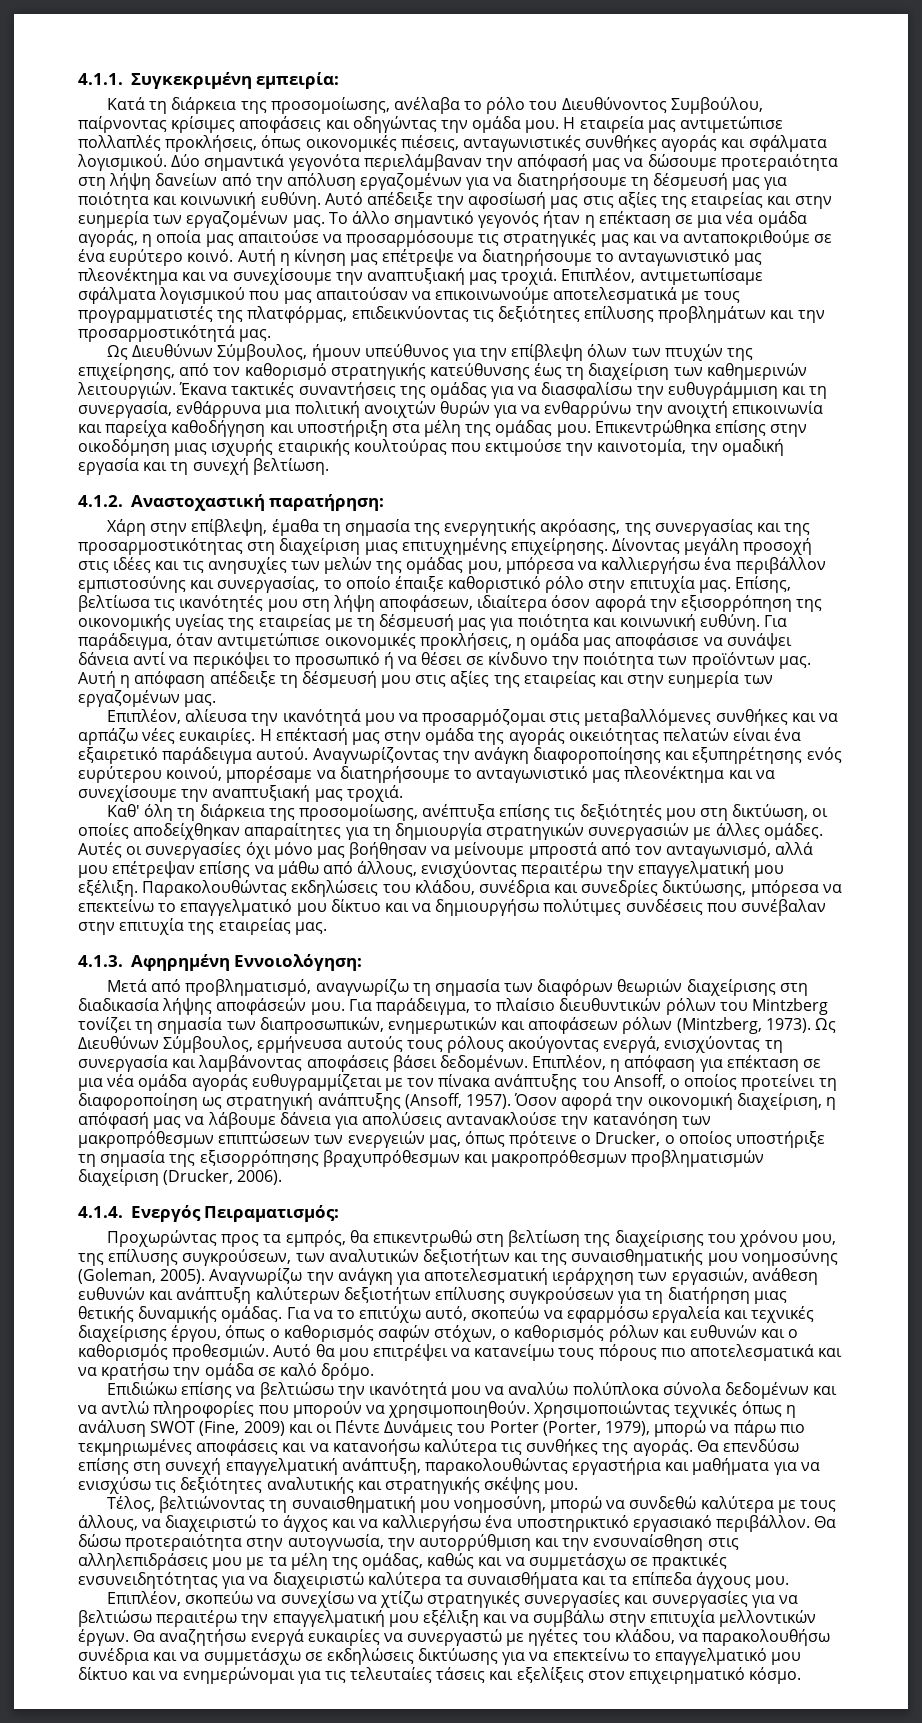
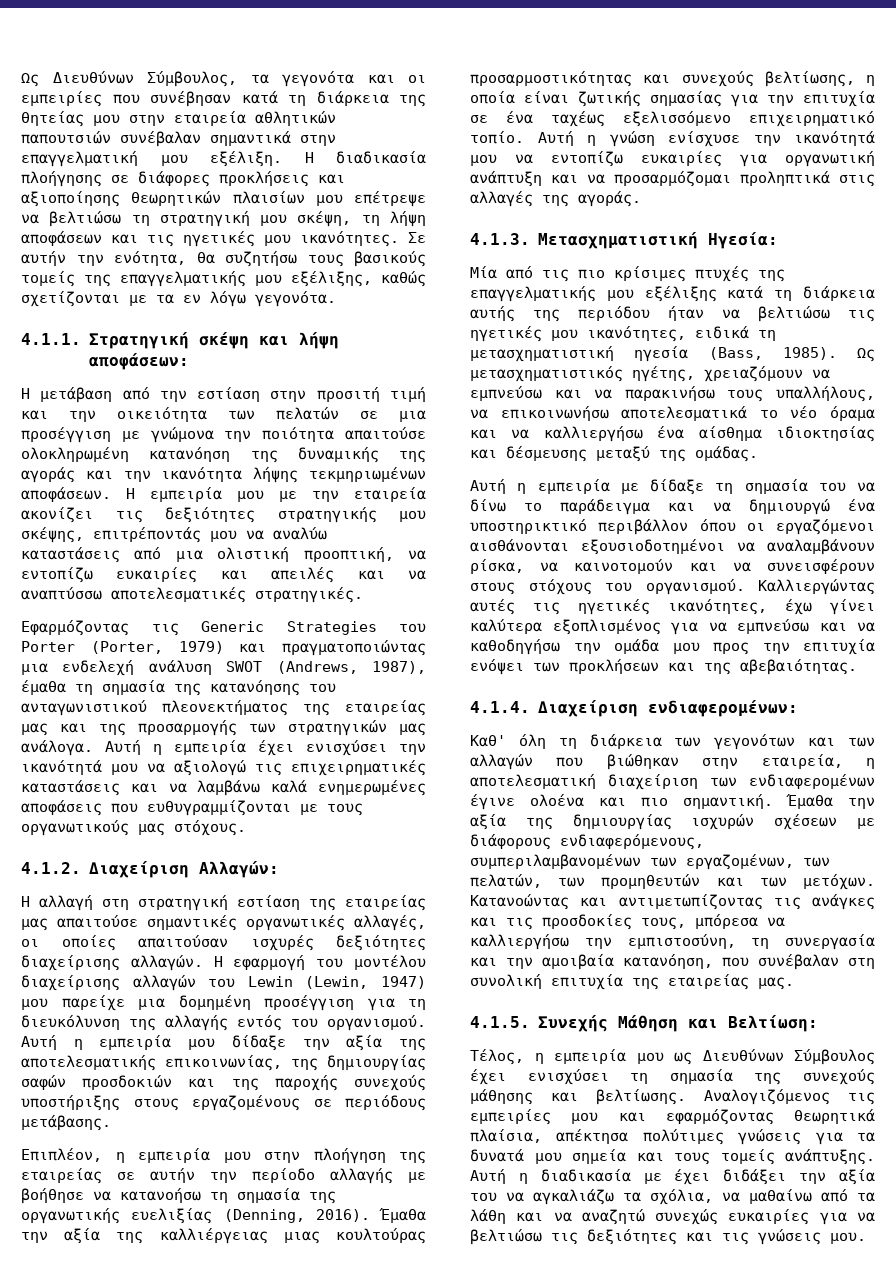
[78,72,340,89] [107,97,763,114] [78,116,784,133] [78,135,827,152] [77,154,838,171] [78,173,788,190] [78,192,832,209] [78,211,807,228] [78,230,833,247] [78,249,763,266] [78,268,763,285] [78,287,740,304] [78,306,825,323] [78,325,272,342] [107,344,754,361] [78,363,807,380] [77,382,828,399] [78,401,824,418] [78,420,808,437] [78,439,784,456] [78,458,329,475] [78,494,385,511] [107,519,811,536] [78,538,813,555] [78,557,826,574] [78,576,792,593] [78,595,823,612] [78,614,788,631] [78,633,792,650] [78,652,811,669] [78,671,773,688] [78,690,217,707] [107,709,839,726] [78,728,802,745] [78,747,842,764] [78,766,775,783] [78,785,403,802] [107,804,829,821] [78,823,823,840] [78,842,814,859] [78,861,785,878] [78,880,842,897] [78,899,827,916] [78,918,327,935] [78,954,363,971] [107,979,808,996] [78,998,829,1015] [78,1017,837,1034] [78,1036,783,1053] [78,1055,822,1072] [78,1074,837,1091] [78,1093,837,1110] [78,1112,711,1129] [78,1131,826,1148] [78,1150,765,1167] [78,1169,283,1186] [78,1205,340,1222] [107,1230,837,1247] [78,1249,838,1266] [78,1268,818,1285] [78,1287,787,1304] [78,1306,815,1323] [78,1325,799,1342] [78,1344,843,1361] [78,1363,375,1380] [107,1382,838,1399] [78,1401,796,1418] [78,1420,805,1437] [78,1439,800,1456] [78,1458,820,1475] [78,1477,579,1494] [107,1496,837,1513] [78,1515,837,1532] [78,1534,739,1551] [78,1553,728,1570] [78,1572,790,1589] [107,1591,799,1608] [78,1610,817,1627] [78,1629,831,1646] [78,1648,802,1665] [78,1667,802,1684] 4.1.1. Συγκεκριμένη εμπειρία: // Κατά τη διάρκεια της προσομοίωσης, ανέλαβα το ρόλο του Διευθύνοντος Συμβούλου, παίρνοντας κρίσιμες αποφάσεις και οδηγώντας την ομάδα μου. Η εταιρεία μας αντιμετώπισε πολλαπλές προκλήσεις, όπως οικονομικές πιέσεις, ανταγωνιστικές συνθήκες αγοράς και σφάλματα λογισμικού. Δύο σημαντικά γεγονότα περιελάμβαναν την απόφασή μας να δώσουμε προτεραιότητα στη λήψη δανείων από την απόλυση εργαζομένων για να διατηρήσουμε τη δέσμευσή μας για ποιότητα και κοινωνική ευθύνη. Αυτό απέδειξε την αφοσίωσή μας στις αξίες της εταιρείας και στην ευημερία των εργαζομένων μας. Το άλλο σημαντικό γεγονός ήταν η επέκταση σε μια νέα ομάδα αγοράς, η οποία μας απαιτούσε να προσαρμόσουμε τις στρατηγικές μας και να ανταποκριθούμε σε ένα ευρύτερο κοινό. Αυτή η κίνηση μας επέτρεψε να διατηρήσουμε το ανταγωνιστικό μας πλεονέκτημα και να συνεχίσουμε την αναπτυξιακή μας τροχιά. Επιπλέον, αντιμετωπίσαμε σφάλματα λογισμικού που μας απαιτούσαν να επικοινωνούμε αποτελεσματικά με τους προγραμματιστές της πλατφόρμας, επιδεικνύοντας τις δεξιότητες επίλυσης προβλημάτων και την προσαρμοστικότητά μας. // Ως Διευθύνων Σύμβουλος, ήμουν υπεύθυνος για την επίβλεψη όλων των πτυχών της επιχείρησης, από τον καθορισμό στρατηγικής κατεύθυνσης έως τη διαχείριση των καθημερινών λειτουργιών. Έκανα τακτικές συναντήσεις της ομάδας για να διασφαλίσω την ευθυγράμμιση και τη συνεργασία, ενθάρρυνα μια πολιτική ανοιχτών θυρών για να ενθαρρύνω την ανοιχτή επικοινωνία και παρείχα καθοδήγηση και υποστήριξη στα μέλη της ομάδας μου. Επικεντρώθηκα επίσης στην οικοδόμηση μιας ισχυρής εταιρικής κουλτούρας που εκτιμούσε την καινοτομία, την ομαδική εργασία και τη συνεχή βελτίωση. // 4.1.2. Αναστοχαστική παρατήρηση: // Χάρη στην επίβλεψη, έμαθα τη σημασία της ενεργητικής ακρόασης, της συνεργασίας και της προσαρμοστικότητας στη διαχείριση μιας επιτυχημένης επιχείρησης. Δίνοντας μεγάλη προσοχή στις ιδέες και τις ανησυχίες των μελών της ομάδας μου, μπόρεσα να καλλιεργήσω ένα περιβάλλον εμπιστοσύνης και συνεργασίας, το οποίο έπαιξε καθοριστικό ρόλο στην επιτυχία μας. Επίσης, βελτίωσα τις ικανότητές μου στη λήψη αποφάσεων, ιδιαίτερα όσον αφορά την εξισορρόπηση της οικονομικής υγείας της εταιρείας με τη δέσμευσή μας για ποιότητα και κοινωνική ευθύνη. Για παράδειγμα, όταν αντιμετώπισε οικονομικές προκλήσεις, η ομάδα μας αποφάσισε να συνάψει δάνεια αντί να περικόψει το προσωπικό ή να θέσει σε κίνδυνο την ποιότητα των προϊόντων μας. Αυτή η απόφαση απέδειξε τη δέσμευσή μου στις αξίες της εταιρείας και στην ευημερία των εργαζομένων μας. // Επιπλέον, αλίευσα την ικανότητά μου να προσαρμόζομαι στις μεταβαλλόμενες συνθήκες και να αρπάζω νέες ευκαιρίες. Η επέκτασή μας στην ομάδα της αγοράς οικειότητας πελατών είναι ένα εξαιρετικό παράδειγμα αυτού. Αναγνωρίζοντας την ανάγκη διαφοροποίησης και εξυπηρέτησης ενός ευρύτερου κοινού, μπορέσαμε να διατηρήσουμε το ανταγωνιστικό μας πλεονέκτημα και να συνεχίσουμε την αναπτυξιακή μας τροχιά. // Καθ' όλη τη διάρκεια της προσομοίωσης, ανέπτυξα επίσης τις δεξιότητές μου στη δικτύωση, οι οποίες αποδείχθηκαν απαραίτητες για τη δημιουργία στρατηγικών συνεργασιών με άλλες ομάδες. Αυτές οι συνεργασίες όχι μόνο μας βοήθησαν να μείνουμε μπροστά από τον ανταγωνισμό, αλλά μου επέτρεψαν επίσης να μάθω από άλλους, ενισχύοντας περαιτέρω την επαγγελματική μου εξέλιξη. Παρακολουθώντας εκδηλώσεις του κλάδου, συνέδρια και συνεδρίες δικτύωσης, μπόρεσα να επεκτείνω το επαγγελματικό μου δίκτυο και να δημιουργήσω πολύτιμες συνδέσεις που συνέβαλαν στην επιτυχία της εταιρείας μας. // 4.1.3. Αφηρημένη Εννοιολόγηση: // Μετά από προβληματισμό, αναγνωρίζω τη σημασία των διαφόρων θεωριών διαχείρισης στη διαδικασία λήψης αποφάσεών μου. Για παράδειγμα, το πλαίσιο διευθυντικών ρόλων του Mintzberg τονίζει τη σημασία των διαπροσωπικών, ενημερωτικών και αποφάσεων ρόλων (Mintzberg, 1973). Ως Διευθύνων Σύμβουλος, ερμήνευσα αυτούς τους ρόλους ακούγοντας ενεργά, ενισχύοντας τη συνεργασία και λαμβάνοντας αποφάσεις βάσει δεδομένων. Επιπλέον, η απόφαση για επέκταση σε μια νέα ομάδα αγοράς ευθυγραμμίζεται με τον πίνακα ανάπτυξης του Ansoff, ο οποίος προτείνει τη διαφοροποίηση ως στρατηγική ανάπτυξης (Ansoff, 1957). Όσον αφορά την οικονομική διαχείριση, η απόφασή μας να λάβουμε δάνεια για απολύσεις αντανακλούσε την κατανόηση των μακροπρόθεσμων επιπτώσεων των ενεργειών μας, όπως πρότεινε ο Drucker, ο οποίος υποστήριξε τη σημασία της εξισορρόπησης βραχυπρόθεσμων και μακροπρόθεσμων προβληματισμών διαχείριση (Drucker, 2006). // 4.1.4. Ενεργός Πειραματισμός: // Προχωρώντας προς τα εμπρός, θα επικεντρωθώ στη βελτίωση της διαχείρισης του χρόνου μου, της επίλυσης συγκρούσεων, των αναλυτικών δεξιοτήτων και της συναισθηματικής μου νοημοσύνης (Goleman, 2005). Αναγνωρίζω την ανάγκη για αποτελεσματική ιεράρχηση των εργασιών, ανάθεση ευθυνών και ανάπτυξη καλύτερων δεξιοτήτων επίλυσης συγκρούσεων για τη διατήρηση μιας θετικής δυναμικής ομάδας. Για να το επιτύχω αυτό, σκοπεύω να εφαρμόσω εργαλεία και τεχνικές διαχείρισης έργου, όπως ο καθορισμός σαφών στόχων, ο καθορισμός ρόλων και ευθυνών και ο καθορισμός προθεσμιών. Αυτό θα μου επιτρέψει να κατανείμω τους πόρους πιο αποτελεσματικά και να κρατήσω την ομάδα σε καλό δρόμο. // Επιδιώκω επίσης να βελτιώσω την ικανότητά μου να αναλύω πολύπλοκα σύνολα δεδομένων και να αντλώ πληροφορίες που μπορούν να χρησιμοποιηθούν. Χρησιμοποιώντας τεχνικές όπως η ανάλυση SWOT (Fine, 2009) και οι Πέντε Δυνάμεις του Porter (Porter, 1979), μπορώ να πάρω πιο τεκμηριωμένες αποφάσεις και να κατανοήσω καλύτερα τις συνθήκες της αγοράς. Θα επενδύσω επίσης στη συνεχή επαγγελματική ανάπτυξη, παρακολουθώντας εργαστήρια και μαθήματα για να ενισχύσω τις δεξιότητες αναλυτικής και στρατηγικής σκέψης μου. // Τέλος, βελτιώνοντας τη συναισθηματική μου νοημοσύνη, μπορώ να συνδεθώ καλύτερα με τους άλλους, να διαχειριστώ το άγχος και να καλλιεργήσω ένα υποστηρικτικό εργασιακό περιβάλλον. Θα δώσω προτεραιότητα στην αυτογνωσία, την αυτορρύθμιση και την ενσυναίσθηση στις αλληλεπιδράσεις μου με τα μέλη της ομάδας, καθώς και να συμμετάσχω σε πρακτικές ενσυνειδητότητας για να διαχειριστώ καλύτερα τα συναισθήματα και τα επίπεδα άγχους μου. // Επιπλέον, σκοπεύω να συνεχίσω να χτίζω στρατηγικές συνεργασίες και συνεργασίες για να βελτιώσω περαιτέρω την επαγγελματική μου εξέλιξη και να συμβάλω στην επιτυχία μελλοντικών έργων. Θα αναζητήσω ενεργά ευκαιρίες να συνεργαστώ με ηγέτες του κλάδου, να παρακολουθήσω συνέδρια και να συμμετάσχω σε εκδηλώσεις δικτύωσης για να επεκτείνω το επαγγελματικό μου δίκτυο και να ενημερώνομαι για τις τελευταίες τάσεις και εξελίξεις στον επιχειρηματικό κόσμο. -> [21,71,426,87] [21,91,426,107] [21,111,336,127] [21,131,336,147] [21,151,426,167] [21,171,345,187] [21,191,426,207] [21,211,426,227] [21,231,426,247] [21,251,426,267] [21,271,426,287] [21,291,336,307] [21,332,339,349] [88,353,189,370] [21,387,426,403] [21,407,426,422] [21,427,427,443] [21,447,426,463] [21,467,427,483] [21,487,426,502] [21,507,426,523] [21,527,327,543] [21,547,426,563] [21,567,426,583] [21,587,363,603] [21,620,426,636] [21,640,426,656] [21,660,426,676] [21,680,336,696] [21,700,426,716] [21,720,426,736] [21,740,426,756] [21,760,426,776] [21,780,427,796] [21,800,363,816] [21,820,246,836] [21,861,279,878] [21,895,426,911] [21,915,426,931] [21,935,426,951] [21,955,427,971] [21,975,426,991] [21,995,426,1011] [21,1015,426,1031] [21,1035,427,1051] [21,1055,426,1071] [21,1075,426,1091] [21,1095,426,1111] [21,1115,111,1131] [21,1148,426,1164] [21,1168,426,1184] [21,1188,336,1204] [21,1208,426,1224] [21,1228,426,1244] [470,71,875,87] [470,91,875,107] [470,111,875,127] [470,131,875,147] [470,151,875,167] [470,171,875,187] [470,191,641,207] [470,232,778,249] [470,266,785,282] [470,286,875,302] [470,306,875,322] [470,326,776,342] [470,346,875,362] [470,366,830,382] [470,386,875,402] [470,406,875,421] [470,426,875,442] [470,446,758,462] [470,479,875,495] [470,499,875,515] [470,519,875,535] [470,539,875,555] [470,559,875,574] [470,579,875,595] [470,599,875,615] [470,619,875,635] [470,639,875,655] [470,659,857,675] [470,700,798,717] [470,734,875,750] [470,754,875,770] [470,774,875,790] [470,794,875,810] [470,814,875,830] [470,834,704,850] [470,854,830,870] [470,874,875,890] [470,894,875,910] [470,914,785,930] [470,934,875,950] [470,954,875,970] [470,974,794,990] [470,1015,818,1032] [470,1049,875,1065] [470,1069,875,1085] [470,1089,875,1105] [470,1109,875,1125] [470,1129,875,1145] [470,1149,875,1165] [470,1169,875,1185] [470,1189,875,1205] [470,1209,875,1225] [470,1229,866,1245] Ως Διευθύνων Σύμβουλος, τα γεγονότα και οι εμπειρίες που συνέβησαν κατά τη διάρκεια της θητείας μου στην εταιρεία αθλητικών παπουτσιών συνέβαλαν σημαντικά στην επαγγελματική μου εξέλιξη. Η διαδικασία πλοήγησης σε διάφορες προκλήσεις και αξιοποίησης θεωρητικών πλαισίων μου επέτρεψε να βελτιώσω τη στρατηγική μου σκέψη, τη λήψη αποφάσεων και τις ηγετικές μου ικανότητες. Σε αυτήν την ενότητα, θα συζητήσω τους βασικούς τομείς της επαγγελματικής μου εξέλιξης, καθώς σχετίζονται με τα εν λόγω γεγονότα. // 4.1.1. Στρατηγική σκέψη και λήψη αποφάσεων: // Η μετάβαση από την εστίαση στην προσιτή τιμή και την οικειότητα των πελατών σε μια προσέγγιση με γνώμονα την ποιότητα απαιτούσε ολοκληρωμένη κατανόηση της δυναμικής της αγοράς και την ικανότητα λήψης τεκμηριωμένων αποφάσεων. Η εμπειρία μου με την εταιρεία ακονίζει τις δεξιότητες στρατηγικής μου σκέψης, επιτρέποντάς μου να αναλύω καταστάσεις από μια ολιστική προοπτική, να εντοπίζω ευκαιρίες και απειλές και να αναπτύσσω αποτελεσματικές στρατηγικές. // Εφαρμόζοντας τις Generic Strategies του Porter (Porter, 1979) και πραγματοποιώντας μια ενδελεχή ανάλυση SWOT (Andrews, 1987), έμαθα τη σημασία της κατανόησης του ανταγωνιστικού πλεονεκτήματος της εταιρείας μας και της προσαρμογής των στρατηγικών μας ανάλογα. Αυτή η εμπειρία έχει ενισχύσει την ικανότητά μου να αξιολογώ τις επιχειρηματικές καταστάσεις και να λαμβάνω καλά ενημερωμένες αποφάσεις που ευθυγραμμίζονται με τους οργανωτικούς μας στόχους. // 4.1.2. Διαχείριση Αλλαγών: // Η αλλαγή στη στρατηγική εστίαση της εταιρείας μας απαιτούσε σημαντικές οργανωτικές αλλαγές, οι οποίες απαιτούσαν ισχυρές δεξιότητες διαχείρισης αλλαγών. Η εφαρμογή του μοντέλου διαχείρισης αλλαγών του Lewin (Lewin, 1947) μου παρείχε μια δομημένη προσέγγιση για τη διευκόλυνση της αλλαγής εντός του οργανισμού. Αυτή η εμπειρία μου δίδαξε την αξία της αποτελεσματικής επικοινωνίας, της δημιουργίας σαφών προσδοκιών και της παροχής συνεχούς υποστήριξης στους εργαζομένους σε περιόδους μετάβασης. // Επιπλέον, η εμπειρία μου στην πλοήγηση της εταιρείας σε αυτήν την περίοδο αλλαγής με βοήθησε να κατανοήσω τη σημασία της οργανωτικής ευελιξίας (Denning, 2016). Έμαθα την αξία της καλλιέργειας μιας κουλτούρας προσαρμοστικότητας και συνεχούς βελτίωσης, η οποία είναι ζωτικής σημασίας για την επιτυχία σε ένα ταχέως εξελισσόμενο επιχειρηματικό τοπίο. Αυτή η γνώση ενίσχυσε την ικανότητά μου να εντοπίζω ευκαιρίες για οργανωτική ανάπτυξη και να προσαρμόζομαι προληπτικά στις αλλαγές της αγοράς. // 4.1.3. Μετασχηματιστική Ηγεσία: // Μία από τις πιο κρίσιμες πτυχές της επαγγελματικής μου εξέλιξης κατά τη διάρκεια αυτής της περιόδου ήταν να βελτιώσω τις ηγετικές μου ικανότητες, ειδικά τη μετασχηματιστική ηγεσία (Bass, 1985). Ως μετασχηματιστικός ηγέτης, χρειαζόμουν να εμπνεύσω και να παρακινήσω τους υπαλλήλους, να επικοινωνήσω αποτελεσματικά το νέο όραμα και να καλλιεργήσω ένα αίσθημα ιδιοκτησίας και δέσμευσης μεταξύ της ομάδας. // Αυτή η εμπειρία με δίδαξε τη σημασία του να δίνω το παράδειγμα και να δημιουργώ ένα υποστηρικτικό περιβάλλον όπου οι εργαζόμενοι αισθάνονται εξουσιοδοτημένοι να αναλαμβάνουν ρίσκα, να καινοτομούν και να συνεισφέρουν στους στόχους του οργανισμού. Καλλιεργώντας αυτές τις ηγετικές ικανότητες, έχω γίνει καλύτερα εξοπλισμένος για να εμπνεύσω και να καθοδηγήσω την ομάδα μου προς την επιτυχία ενόψει των προκλήσεων και της αβεβαιότητας. // 4.1.4. Διαχείριση ενδιαφερομένων: // Καθ' όλη τη διάρκεια των γεγονότων και των αλλαγών που βιώθηκαν στην εταιρεία, η αποτελεσματική διαχείριση των ενδιαφερομένων έγινε ολοένα και πιο σημαντική. Έμαθα την αξία της δημιουργίας ισχυρών σχέσεων με διάφορους ενδιαφερόμενους, συμπεριλαμβανομένων των εργαζομένων, των πελατών, των προμηθευτών και των μετόχων. Κατανοώντας και αντιμετωπίζοντας τις ανάγκες και τις προσδοκίες τους, μπόρεσα να καλλιεργήσω την εμπιστοσύνη, τη συνεργασία και την αμοιβαία κατανόηση, που συνέβαλαν στη συνολική επιτυχία της εταιρείας μας. // 4.1.5. Συνεχής Μάθηση και Βελτίωση: // Τέλος, η εμπειρία μου ως Διευθύνων Σύμβουλος έχει ενισχύσει τη σημασία της συνεχούς μάθησης και βελτίωσης. Αναλογιζόμενος τις εμπειρίες μου και εφαρμόζοντας θεωρητικά πλαίσια, απέκτησα πολύτιμες γνώσεις για τα δυνατά μου σημεία και τους τομείς ανάπτυξης. Αυτή η διαδικασία με έχει διδάξει την αξία του να αγκαλιάζω τα σχόλια, να μαθαίνω από τα λάθη και να αναζητώ συνεχώς ευκαιρίες για να βελτιώσω τις δεξιότητες και τις γνώσεις μου.

